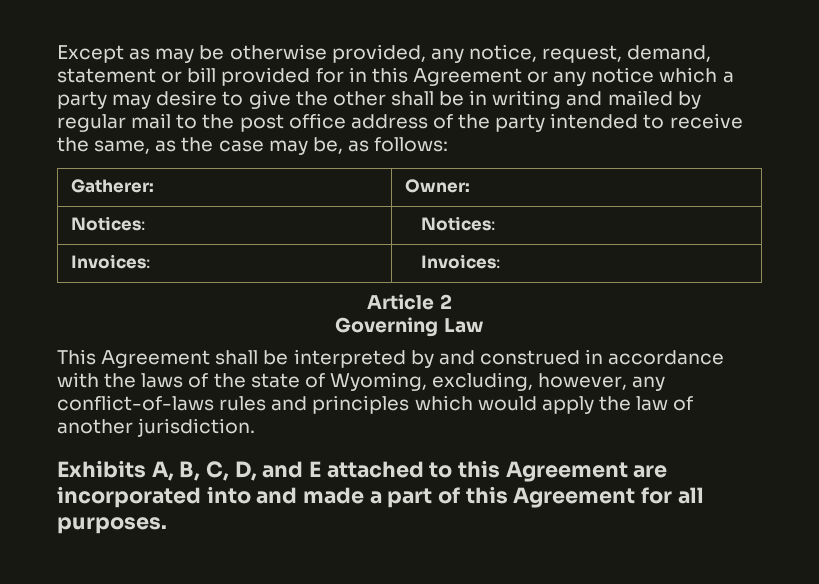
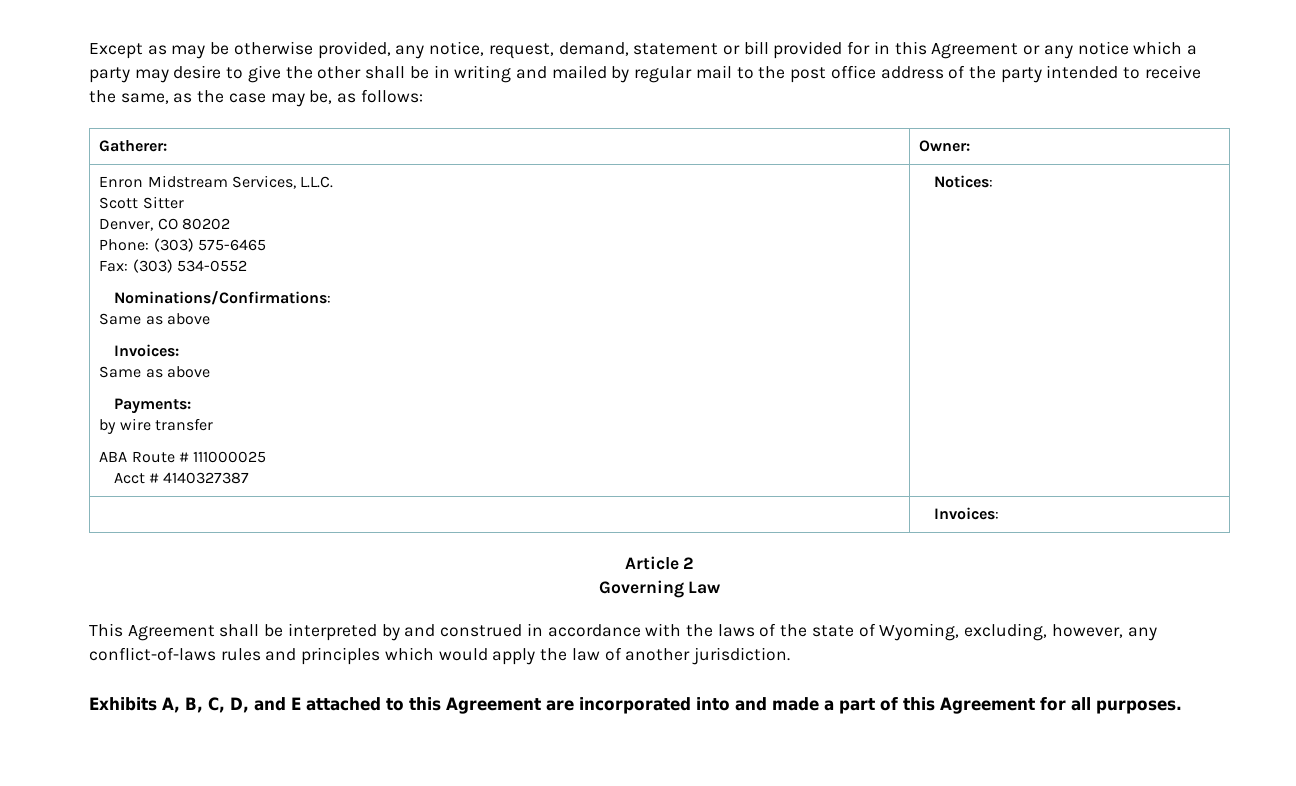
[71,216,146,231] Notices: -> [99,175,334,189] [99,196,184,209] [99,218,230,231] [99,238,266,252] [99,259,247,273] [113,291,331,305] [99,313,210,325] [113,344,179,357] [99,366,210,378] [113,398,191,414] [99,418,213,434] [99,451,267,463] [113,472,250,484] Enron Midstream Services, L.L.C. // Scott Sitter // Denver, CO 80202 // Phone: (303) 575-6465 // Fax: (303) 534-0552 // Nominations/Confirmations: // Same as above // Invoices: // Same as above // Payments: // by wire transfer // ABA Route # 111000025 // Acct # 4140327387
[71,254,151,269] Invoices: -> (993, 181) none

